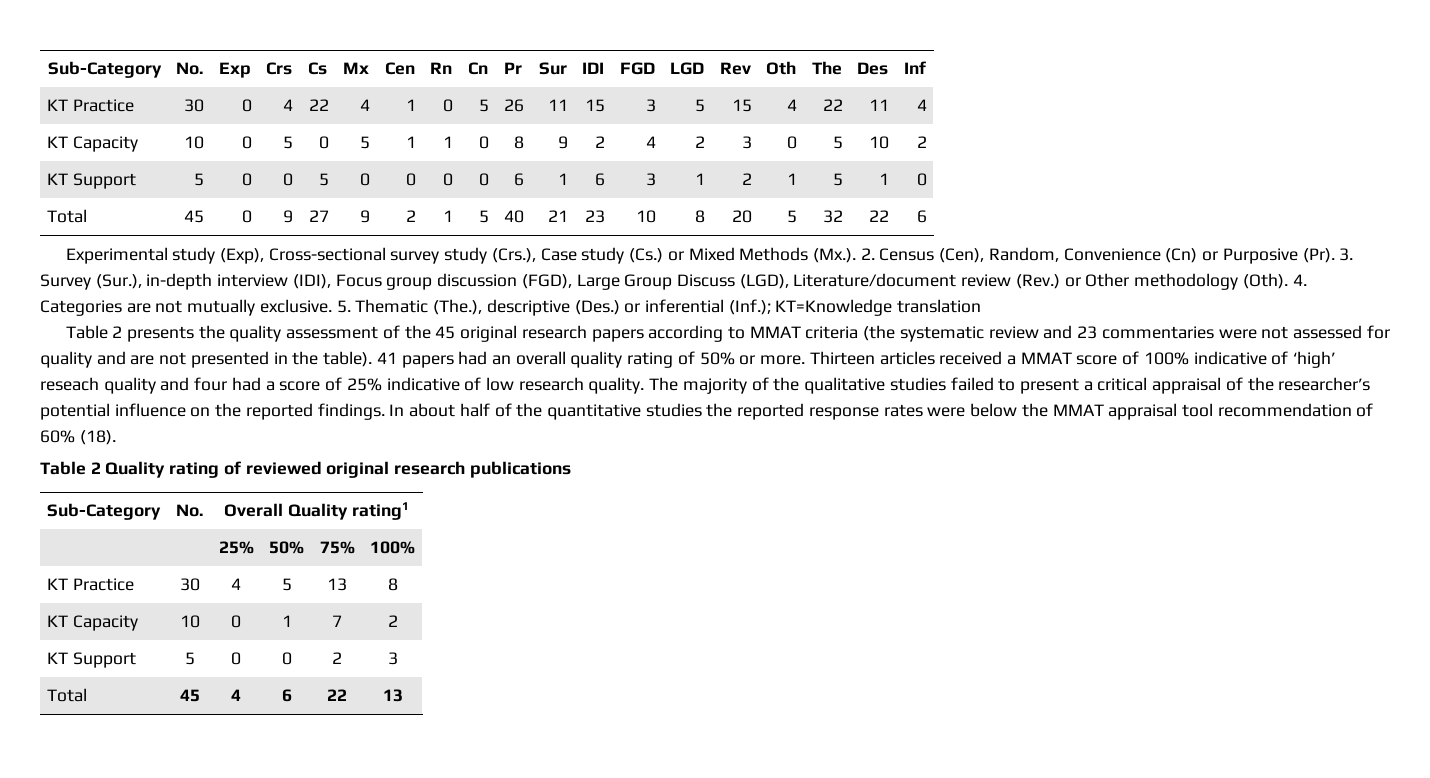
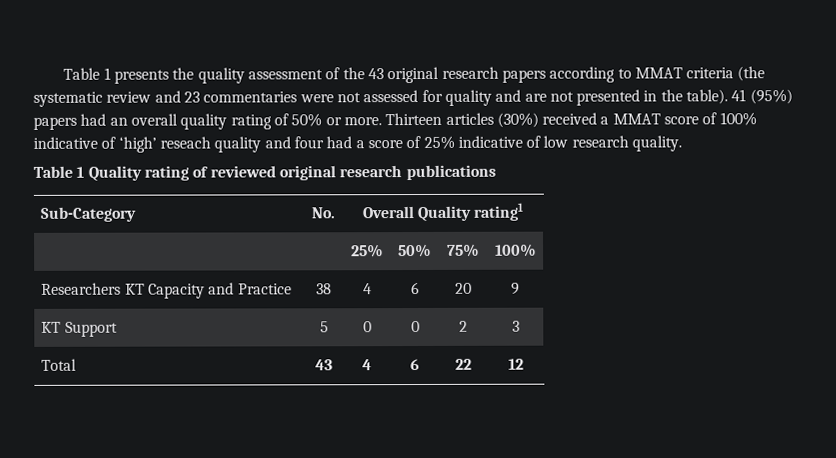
[48,61,162,78] [176,62,203,75] [218,62,251,78] [266,62,292,75] [308,62,327,75] [343,62,369,74] [384,62,415,75] [430,62,452,74] [467,62,488,75] [504,62,522,74] [538,62,567,75] [582,62,604,74] [619,62,655,75] [670,62,704,75] [719,62,751,75] [766,61,796,75] [811,61,842,75] [857,62,888,75] [903,61,926,74] [47,99,134,112] [183,99,204,112] [241,99,252,112] [282,99,293,111] [308,99,329,111] [359,99,370,111] [405,99,416,111] [442,99,453,112] [478,99,489,112] [503,99,524,112] [547,99,568,111] [584,99,605,112] [645,99,656,112] [694,99,705,112] [731,99,752,112] [786,99,797,111] [822,99,843,111] [868,99,889,111] [916,99,927,111] [47,136,138,152] [183,136,204,149] [241,136,252,149] [282,136,293,149] [318,136,329,149] [359,136,370,149] [405,136,416,148] [442,136,453,148] [478,136,489,149] [513,136,524,149] [557,136,568,149] [594,136,605,148] [645,136,656,148] [694,136,705,148] [741,136,752,149] [786,136,797,149] [832,136,843,149] [868,136,889,149] [916,136,927,148] [47,173,136,189] [193,173,204,186] [241,173,252,186] [282,173,293,186] [318,173,329,186] [359,173,370,186] [405,173,416,186] [442,173,453,186] [478,173,489,186] [513,173,524,186] [557,173,568,185] [594,173,605,186] [645,173,656,186] [694,173,705,185] [741,173,752,185] [786,173,797,185] [832,173,843,186] [878,173,889,185] [916,173,927,186] [47,209,88,223] [183,210,204,223] [241,210,252,223] [282,210,293,223] [308,210,329,222] [359,210,370,223] [405,210,416,222] [442,210,453,222] [478,210,489,223] [503,210,524,223] [547,210,568,222] [584,210,605,223] [635,210,656,223] [694,210,705,223] [731,210,752,223] [786,210,797,223] [822,210,843,223] [868,210,889,222] [916,210,927,223] [65,247,1354,264] [40,273,1307,290] [40,299,982,316] [65,325,123,339] Sub-Category | No. | Exp | Crs | Cs | Mx | Cen | Rn | Cn | Pr | Sur | IDI | FGD | LGD | Rev | Oth | The | Des | Inf // KT Practice | 30 | 0 | 4 | 22 | 4 | 1 | 0 | 5 | 26 | 11 | 15 | 3 | 5 | 15 | 4 | 22 | 11 | 4 // KT Capacity | 10 | 0 | 5 | 0 | 5 | 1 | 1 | 0 | 8 | 9 | 2 | 4 | 2 | 3 | 0 | 5 | 10 | 2 // KT Support | 5 | 0 | 0 | 5 | 0 | 0 | 0 | 0 | 6 | 1 | 6 | 3 | 1 | 2 | 1 | 5 | 1 | 0 // Total | 45 | 0 | 9 | 27 | 9 | 2 | 1 | 5 | 40 | 21 | 23 | 10 | 8 | 20 | 5 | 32 | 22 | 6 // Experimental study (Exp), Cross-sectional survey study (Crs.), Case study (Cs.) or Mixed Methods (Mx.). 2. Census (Cen), Random, Convenience (Cn) or Purposive (Pr). 3. Survey (Sur.), in-depth interview (IDI), Focus group discussion (FGD), Large Group Discuss (LGD), Literature/document review (Rev.) or Other methodology (Oth). 4. Categories are not mutually exclusive. 5. Thematic (The.), descriptive (Des.) or inferential (Inf.); KT=Knowledge translation // Table 2 -> [63,67,111,80] Table 1
[435,326,456,339] 45 -> [367,68,384,80] 43
(397, 358) none -> [749,89,793,105] (95%)
(935, 358) none -> [496,112,539,128] (30%)
[649,377,1371,394] [40,403,1374,420] [40,430,116,445] [40,461,101,475] The majority of the qualitative studies failed to present a critical appraisal of the researcher’s potential influence on the reported findings. In about half of the quantitative studies the reported response rates were below the MMAT appraisal tool recommendation of 60% (18). // Table 2 -> [33,165,85,178] // Table 1
[47,578,134,591] [179,578,200,591] [231,578,241,590] [281,578,292,591] [327,578,347,591] [387,578,398,591] [47,615,138,631] [179,615,200,628] [231,615,241,628] [281,615,292,627] [332,615,342,627] [387,615,398,627] KT Practice | 30 | 4 | 5 | 13 | 8 // KT Capacity | 10 | 0 | 1 | 7 | 2 -> [41,282,292,299] [316,283,332,295] [362,283,372,295] [410,281,420,295] [454,282,472,294] [511,282,520,295] Researchers KT Capacity and Practice | 38 | 4 | 6 | 20 | 9
[179,689,200,702] 45 -> [315,359,333,371] 43
[382,689,403,702] 13 -> [507,358,524,370] 12

